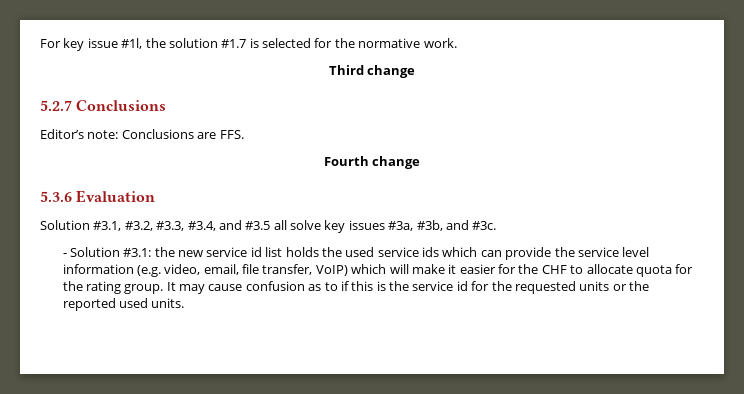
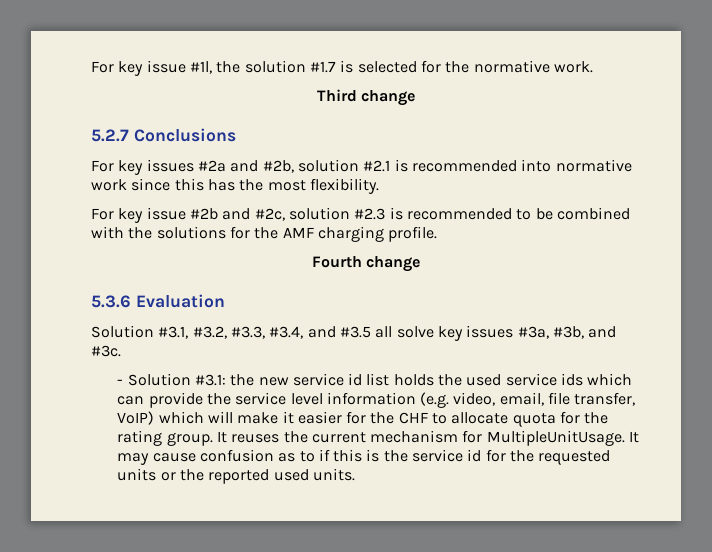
[40,129,244,139] Editor’s note: Conclusions are FFS. -> [91,159,632,175] [91,178,379,194] [91,207,630,223] [91,226,438,242] For key issues #2a and #2b, solution #2.1 is recommended into normative work since this has the most flexibility. // For key issue #2b and #2c, solution #2.3 is recommended to be combined with the solutions for the AMF charging profile.
(176, 286) none -> [231,430,640,446] reuses the current mechanism for MultipleUnitUsage. It

